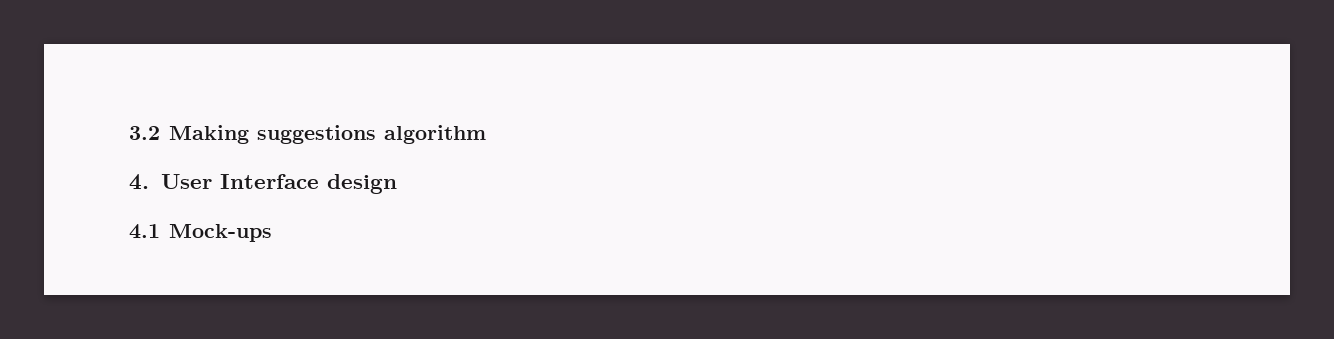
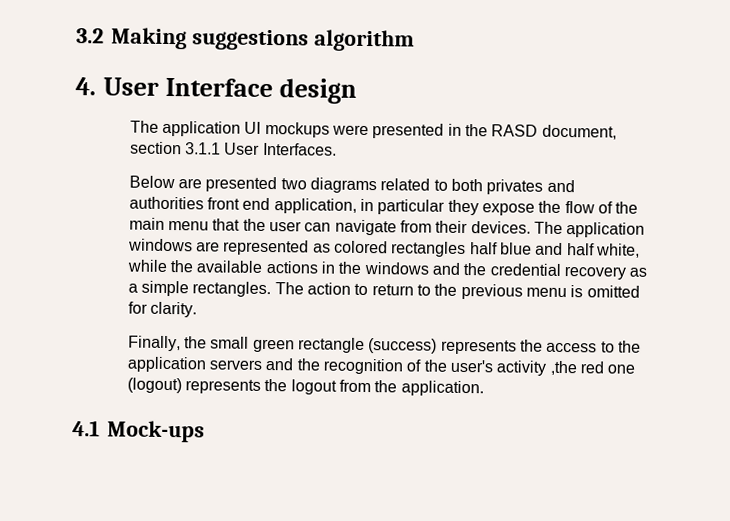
(398, 184) none -> [129,120,617,140] [129,141,337,156] [128,175,575,195] [128,196,639,216] [128,217,646,238] [127,238,640,258] [126,259,648,280] [127,280,640,300] [127,301,198,318] [127,335,641,355] [126,356,636,376] [126,377,484,397] // The application UI mockups were presented in the RASD document, section 3.1.1 User Interfaces. // Below are presented two diagrams related to both privates and authorities front end application, in particular they expose the flow of the main menu that the user can navigate from their devices. The application windows are represented as colored rectangles half blue and half white, while the available actions in the windows and the credential recovery as a simple rectangles. The action to return to the previous menu is omitted for clarity. // Finally, the small green rectangle (success) represents the access to the application servers and the recognition of the user's activity ,the red one (logout) represents the logout from the application.

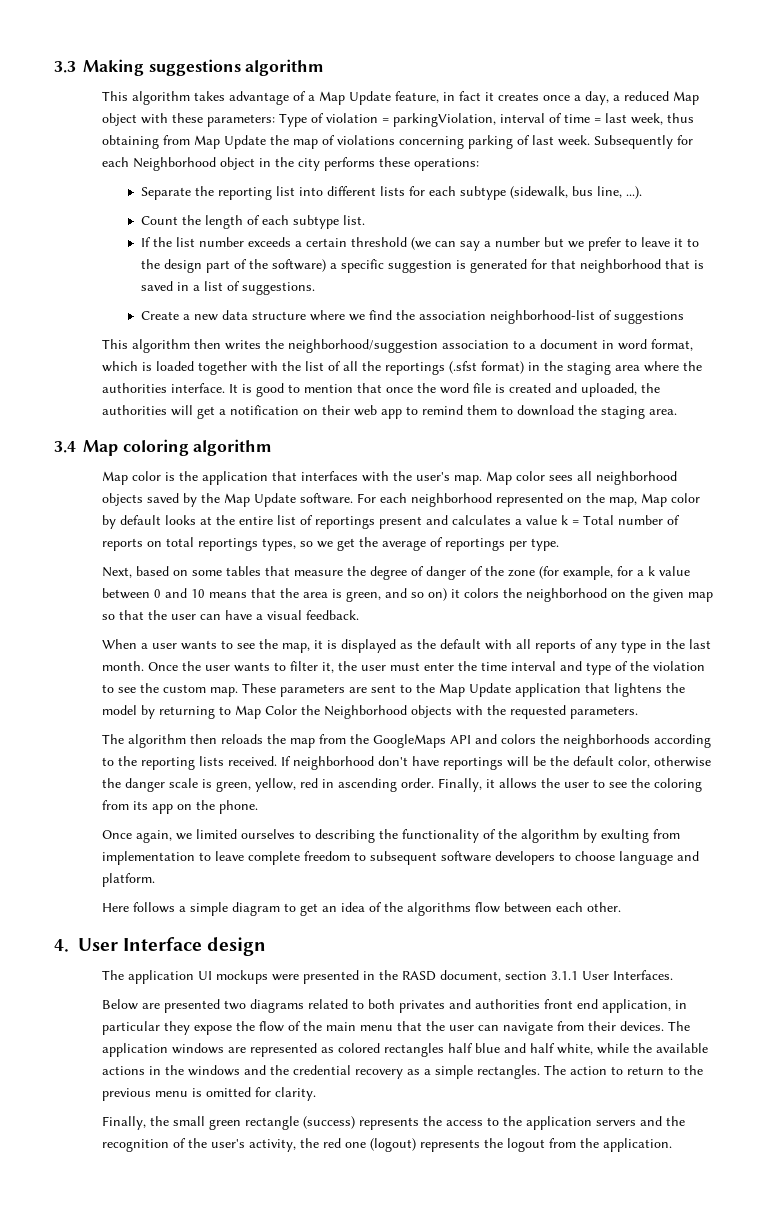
[76,28,104,44] 3.2 -> [54,61,76,73] 3.3
(415, 40) none -> [101,91,699,105] [101,113,694,127] [101,135,693,149] [101,157,479,171] [140,186,642,200] [140,215,365,229] [140,237,699,251] [140,259,704,273] [140,281,315,295] [140,310,684,324] [101,339,693,353] [101,361,702,375] [101,383,660,397] [101,405,677,419] [54,439,273,456] [101,471,677,485] [101,493,700,507] [101,515,680,529] [101,537,559,551] [101,566,690,580] [101,588,713,602] [101,610,359,620] [101,639,711,653] [101,661,705,675] [101,683,685,697] [101,705,638,719] [101,734,711,748] [101,756,711,770] [101,778,702,792] [101,800,258,814] [101,829,680,843] [101,851,699,865] [101,873,155,887] [101,902,621,916] // This algorithm takes advantage of a Map Update feature, in fact it creates once a day, a reduced Map object with these parameters: Type of violation = parkingViolation, interval of time = last week, thus obtaining from Map Update the map of violations concerning parking of last week. Subsequently for each Neighborhood object in the city performs these operations: // Separate the reporting list into different lists for each subtype (sidewalk, bus line, ...). // Count the length of each subtype list. // If the list number exceeds a certain threshold (we can say a number but we prefer to leave it to the design part of the software) a specific suggestion is generated for that neighborhood that is saved in a list of suggestions. // Create a new data structure where we find the association neighborhood-list of suggestions // This algorithm then writes the neighborhood/suggestion association to a document in word format, which is loaded together with the list of all the reportings (.sfst format) in the staging area where the authorities interface. It is good to mention that once the word file is created and uploaded, the authorities will get a notification on their web app to remind them to download the staging area. // 3.4 Map coloring algorithm // Map color is the application that interfaces with the user's map. Map color sees all neighborhood objects saved by the Map Update software. For each neighborhood represented on the map, Map color by default looks at the entire list of reportings present and calculates a value k = Total number of reports on total reportings types, so we get the average of reportings per type. // Next, based on some tables that measure the degree of danger of the zone (for example, for a k value between 0 and 10 means that the area is green, and so on) it colors the neighborhood on the given map so that the user can have a visual feedback. // When a user wants to see the map, it is displayed as the default with all reports of any type in the last month. Once the user wants to filter it, the user must enter the time interval and type of the violation to see the custom map. These parameters are sent to the Map Update application that lightens the model by returning to Map Color the Neighborhood objects with the requested parameters. // The algorithm then reloads the map from the GoogleMaps API and colors the neighborhoods according to the reporting lists received. If neighborhood don't have reportings will be the default color, otherwise the danger scale is green, yellow, red in ascending order. Finally, it allows the user to see the coloring from its app on the phone. // Once again, we limited ourselves to describing the functionality of the algorithm by exulting from implementation to leave complete freedom to subsequent software developers to choose language and platform. // Here follows a simple diagram to get an idea of the algorithms flow between each other.
[496,360,577,376] activity ,the -> [248,1138,319,1152] activity, the
[72,420,205,443] // 4.1 Mock-ups -> (672, 1145) none

